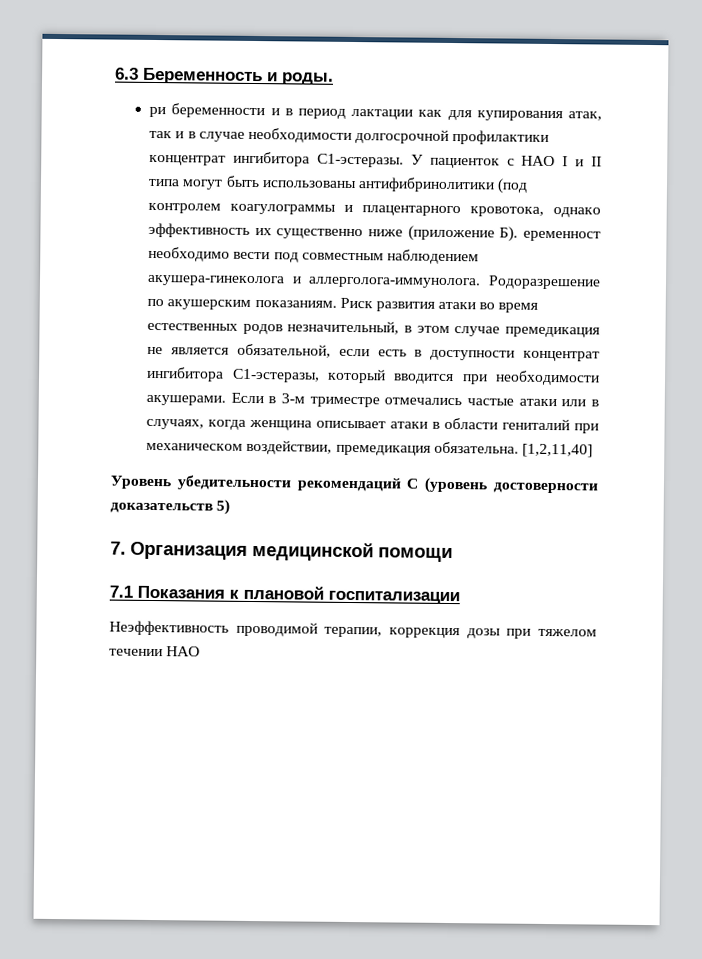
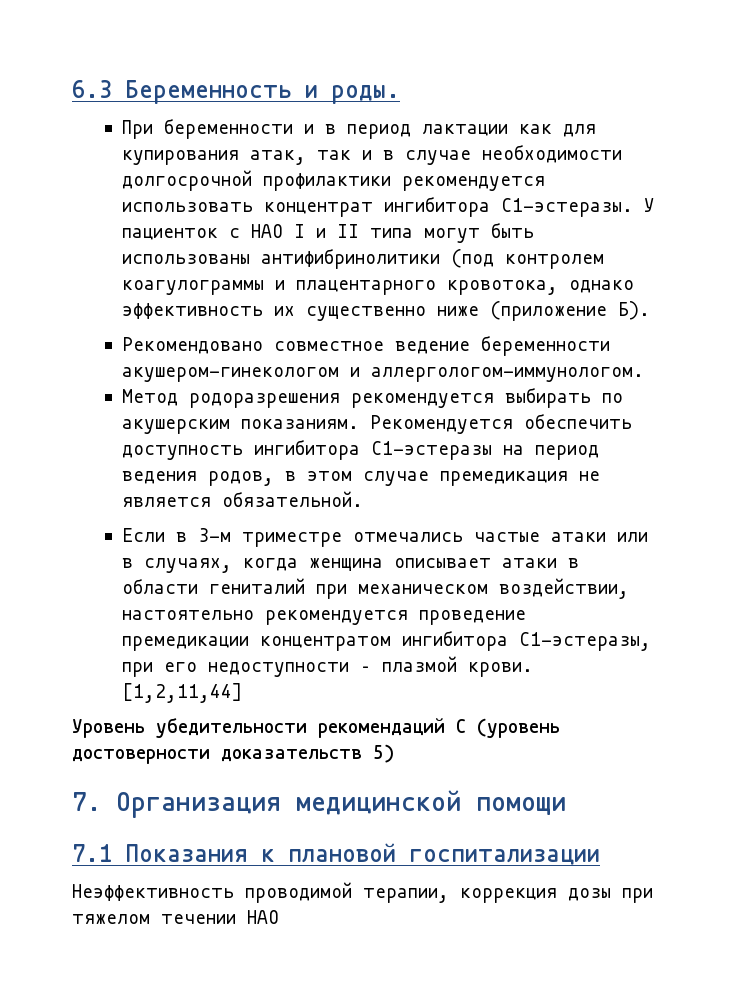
[149,106,167,118] ри -> [122,120,154,139] При
(550, 137) none -> [402,176,546,191] [122,202,254,213] рекомендуется использовать
[523,230,601,242] [148,246,479,265] [147,274,601,290] [147,297,539,313] [147,320,400,335] еременност необходимо вести под совместным наблюдением акушера-гинеколога и аллерголога-иммунолога. Родоразрешение по акушерским показаниям. Риск развития атаки во время естественных родов незначительный, -> [122,336,611,356] [122,367,645,382] [122,388,624,408] [122,414,633,434] [122,440,600,460] [122,471,275,486] // Рекомендовано совместное ведение беременности акушером-гинекологом и аллергологом-иммунологом. // Метод родоразрешения рекомендуется выбирать по акушерским показаниям. Рекомендуется обеспечить доступность ингибитора С1-эстеразы на период ведения родов,
[236,343,600,362] [146,366,601,386] [146,394,227,406] обязательной, если есть в доступности концентрат ингибитора С1-эстеразы, который вводится при необходимости акушерами. -> [222,491,364,508] обязательной. //
[335,441,593,458] премедикация обязательна. [1,2,11,40] -> [122,610,527,625] [122,631,652,651] [122,656,534,677] [122,683,243,703] настоятельно рекомендуется проведение премедикации концентратом ингибитора С1-эстеразы, при его недоступности – плазмой крови. [1,2,11,44]

